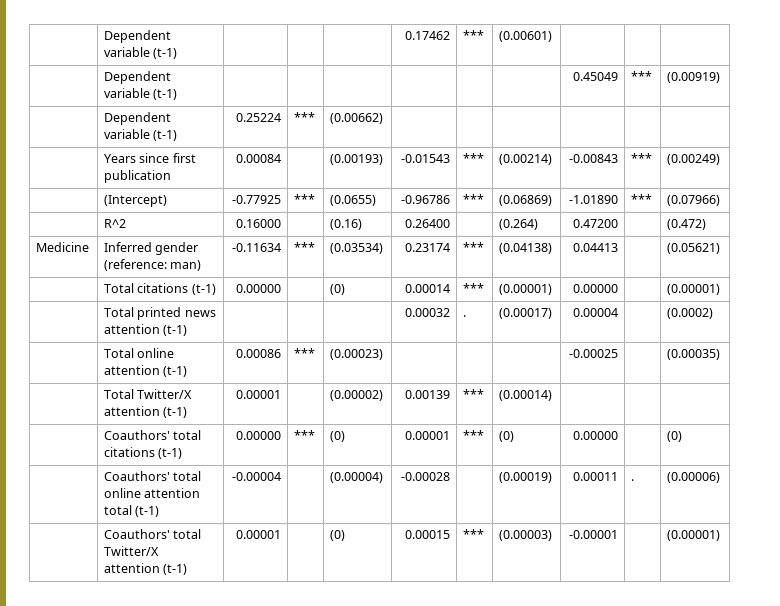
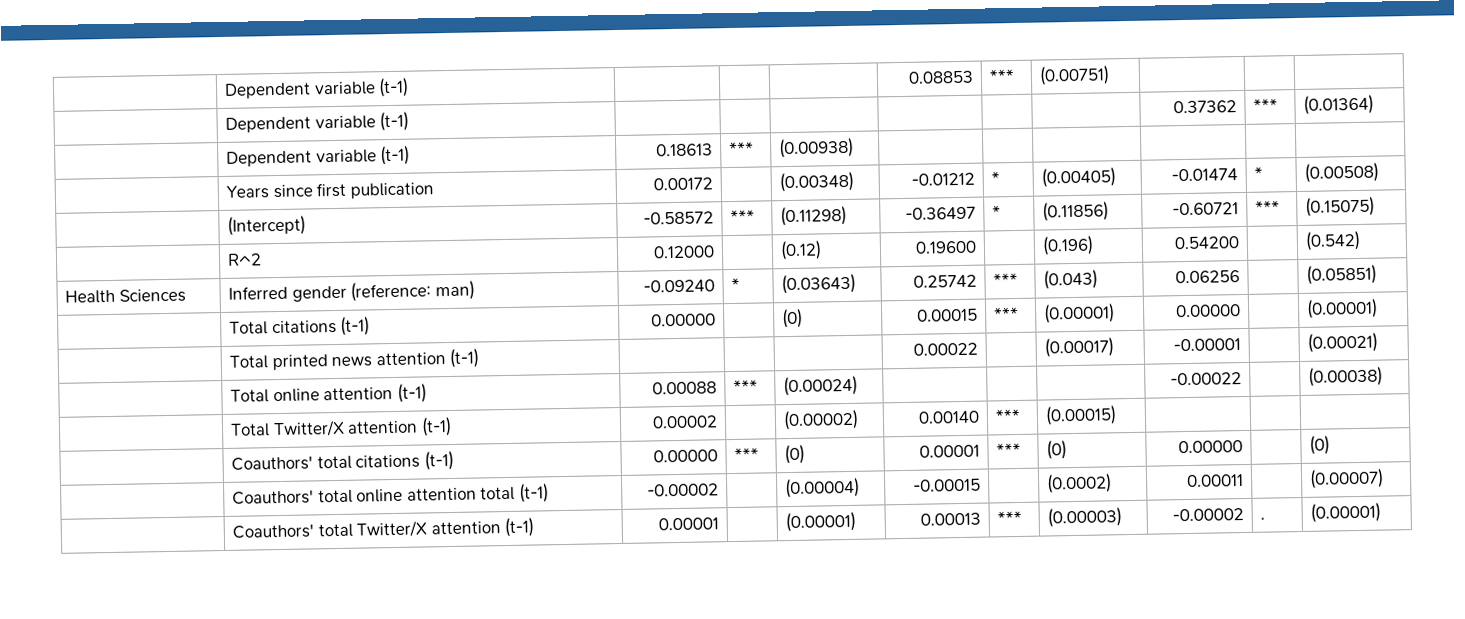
[104,30,172,43] [104,47,178,59] [404,31,450,40] [463,30,485,40] [499,31,553,42] | Dependent variable (t-1) | | | | 0.17462 | *** | (0.00601) -> [223,77,410,99] [908,70,975,84] [988,69,1015,83] [1038,65,1110,86] | Dependent variable (t-1) | | | | 0.08853 | *** | (0.00751)
[572,72,618,81] [631,71,653,81] [667,72,721,83] [104,112,172,125] [104,129,178,141] [235,113,281,122] [294,112,316,122] [330,113,384,124] 0.45049 | *** | (0.00919) // | Dependent variable (t-1) | 0.25224 | *** | (0.00662) -> [1173,100,1238,114] [1252,98,1278,112] [1302,94,1374,115] [225,145,411,167] [656,143,714,157] [728,141,754,156] [778,137,854,159] 0.37362 | *** | (0.01364) // | Dependent variable (t-1) | 0.18613 | *** | (0.00938)
[235,154,281,163] [330,154,384,165] [400,154,450,163] [463,153,485,163] [499,154,553,165] [568,154,618,163] [631,153,653,163] [667,154,721,165] 0.00084 | | (0.00193) | -0.01543 | *** | (0.00214) | -0.00843 | *** | (0.00249) -> [653,177,714,191] [778,171,854,193] [911,172,976,186] [990,171,1000,185] [1040,167,1116,188] [1171,168,1239,182] [1253,166,1263,180] [1303,162,1379,183] 0.00172 | | (0.00348) | -0.01212 | * | (0.00405) | -0.01474 | * | (0.00508)
[231,195,281,204] [294,194,316,204] [330,195,377,206] [400,195,450,204] [463,194,485,204] [499,195,553,206] [568,195,618,204] [631,194,653,204] [667,195,721,206] [104,219,127,228] [235,219,281,228] [330,219,363,230] [404,219,450,228] [499,219,539,230] [572,219,618,228] [667,219,707,230] [36,242,90,252] [104,242,199,255] [104,259,202,271] [231,243,281,252] [294,242,316,252] [330,243,384,254] [404,243,450,252] [463,242,485,252] [499,243,553,254] [572,243,618,252] [667,243,721,254] -0.77925 | *** | (0.0655) | -0.96786 | *** | (0.06869) | -1.01890 | *** | (0.07966) // | R^2 | 0.16000 | | (0.16) | 0.26400 | | (0.264) | 0.47200 | | (0.472) // Medicine | Inferred gender (reference: man) | -0.11634 | *** | (0.03534) | 0.23174 | *** | (0.04138) | 0.04413 | | (0.05621) -> [643,211,715,225] [729,209,755,224] [779,205,847,227] [905,206,977,220] [991,205,1001,219] [1041,201,1109,222] [1172,202,1240,216] [1254,200,1280,214] [1304,196,1375,217] [226,253,262,266] [653,245,716,259] [779,240,822,261] [915,240,978,254] [1041,235,1094,256] [1174,236,1240,250] [1304,230,1361,251] [64,288,186,304] [227,280,475,302] [643,279,716,293] [730,277,740,292] [780,273,856,295] [913,274,978,288] [992,272,1018,287] [1042,269,1098,290] [1175,270,1241,284] [1305,264,1377,285] -0.58572 | *** | (0.11298) | -0.36497 | * | (0.11856) | -0.60721 | *** | (0.15075) // | R^2 | 0.12000 | | (0.12) | 0.19600 | | (0.196) | 0.54200 | | (0.542) // Health Sciences | Inferred gender (reference: man) | -0.09240 | * | (0.03643) | 0.25742 | *** | (0.043) | 0.06256 | | (0.05851)
[404,284,450,293] 0.00014 -> [917,308,979,322] 0.00015
[404,308,450,317] [463,315,467,317] 0.00032 | . -> [913,342,979,356] 0.00022 |
[572,308,618,317] [667,308,714,319] 0.00004 | | (0.0002) -> [1173,338,1242,352] [1306,332,1378,353] -0.00001 | | (0.00021)
[235,349,281,358] [294,348,316,358] [330,349,384,360] [568,349,618,358] [667,349,721,360] 0.00086 | *** | (0.00023) | | | | -0.00025 | | (0.00035) -> [652,381,718,395] [732,379,758,394] [782,375,858,397] [1170,372,1243,386] [1307,366,1383,387] 0.00088 | *** | (0.00024) | | | | -0.00022 | | (0.00038)
[235,390,281,399] 0.00001 -> [652,415,719,429] 0.00002
[404,390,450,399] [463,389,485,399] [499,390,553,401] 0.00139 | *** | (0.00014) -> [918,410,981,424] [994,408,1021,423] [1044,405,1117,426] 0.00140 | *** | (0.00015)
[231,472,281,481] -0.00004 -> [647,483,720,497] -0.00002
[400,472,450,481] [499,472,553,483] -0.00028 | | (0.00019) -> [913,478,982,492] [1045,473,1112,494] -0.00015 | | (0.0002)
[631,479,635,481] [667,472,721,483] . | (0.00006) -> [1308,468,1384,489] | (0.00007)
[330,530,346,541] [404,530,450,539] (0) | 0.00015 -> [784,511,856,533] [920,512,982,526] (0.00001) | 0.00013
[568,530,618,539] -0.00001 | -> [1172,508,1245,522] [1259,517,1265,520] -0.00002 | .

